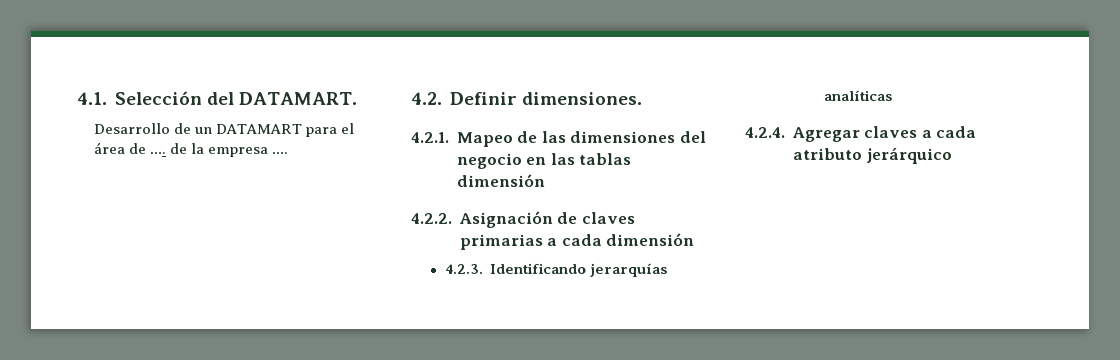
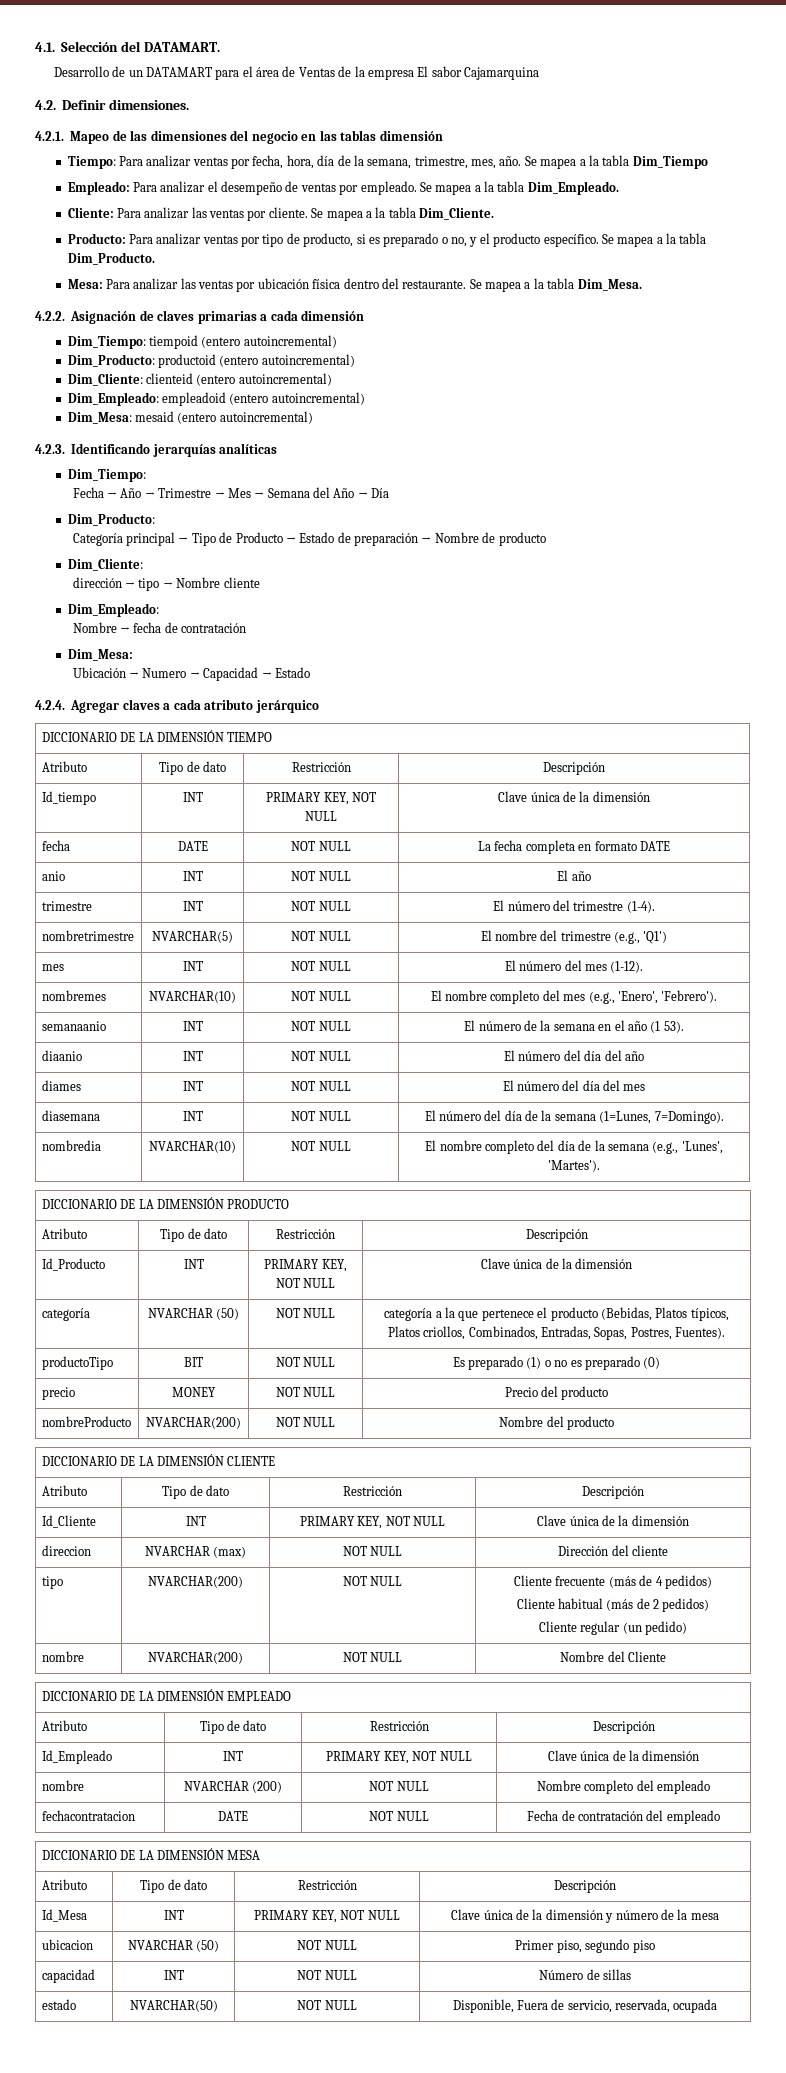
[150,152,167,154] …. -> [298,67,335,77] Ventas
[272,152,289,154] …. -> [417,66,540,80] El sabor Cajamarquina
(545, 180) none -> [67,155,708,169] [67,181,619,195] [67,207,495,221] [67,233,707,247] [67,252,155,265] [67,278,642,292] // Tiempo: Para analizar ventas por fecha, hora, día de la semana, trimestre, mes, año. Se mapea a la tabla Dim_Tiempo // Empleado: Para analizar el desempeño de ventas por empleado. Se mapea a la tabla Dim_Empleado. // Cliente: Para analizar las ventas por cliente. Se mapea a la tabla Dim_Cliente. // Producto: Para analizar ventas por tipo de producto, si es preparado o no, y el producto específico. Se mapea a la tabla Dim_Producto. // Mesa: Para analizar las ventas por ubicación física dentro del restaurante. Se mapea a la tabla Dim_Mesa.
[444,263,668,277] [824,90,893,101] 4.2.3. Identificando jerarquías analíticas -> [67,335,337,349] [67,354,355,368] [67,373,332,386] [67,392,365,406] [67,411,313,424] [35,443,278,457] [67,469,146,482] [72,487,390,498] [67,513,155,526] [72,532,546,546] [67,558,143,571] [72,577,260,591] [67,603,159,617] [72,622,247,633] [67,649,133,661] [72,667,310,681] Dim_Tiempo: tiempoid (entero autoincremental) // Dim_Producto: productoid (entero autoincremental) // Dim_Cliente: clienteid (entero autoincremental) // Dim_Empleado: empleadoid (entero autoincremental) // Dim_Mesa: mesaid (entero autoincremental) // 4.2.3. Identificando jerarquías analíticas // Dim_Tiempo: // Fecha → Año → Trimestre → Mes → Semana del Año → Día // Dim_Producto: // Categoría principal → Tipo de Producto → Estado de preparación → Nombre de producto // Dim_Cliente: // dirección → tipo → Nombre cliente // Dim_Empleado: // Nombre → fecha de contratación // Dim_Mesa: // Ubicación → Numero → Capacidad → Estado
(953, 155) none -> [41,730,273,742] [41,761,87,772] [159,761,226,775] [291,762,351,772] [543,762,605,775] [41,791,96,805] [182,792,203,802] [266,792,376,805] [305,811,337,821] [498,791,650,802] [41,840,70,851] [177,841,208,851] [291,841,351,851] [478,840,670,854] [41,871,65,881] [182,871,203,881] [291,871,351,881] [557,870,591,881] [41,901,92,911] [182,901,203,911] [291,901,351,911] [493,900,655,913] [41,930,134,941] [152,931,233,943] [291,931,351,941] [480,930,668,944] [41,964,64,971] [182,961,203,971] [291,961,351,971] [504,960,644,973] [41,990,106,1001] [149,991,236,1003] [291,991,351,1001] [430,990,718,1004] [41,1021,106,1031] [182,1021,203,1031] [291,1021,351,1031] [464,1020,684,1033] [41,1050,82,1061] [182,1051,203,1061] [291,1051,351,1061] [504,1050,644,1061] [41,1080,81,1091] [182,1081,203,1091] [291,1081,351,1091] [502,1080,646,1091] [41,1110,100,1121] [182,1111,203,1121] [291,1111,351,1121] [424,1110,724,1124] [41,1140,101,1151] [149,1141,236,1153] [291,1141,351,1151] [425,1140,723,1154] [548,1160,600,1172] [41,1197,290,1209] [41,1228,87,1239] [160,1228,227,1242] [276,1229,335,1239] [525,1229,588,1242] [41,1258,105,1271] [183,1259,204,1269] [264,1259,347,1272] [275,1278,336,1288] [480,1258,633,1269] [41,1308,90,1321] [147,1308,240,1320] [275,1308,336,1318] [384,1307,729,1321] [387,1326,726,1340] [41,1356,113,1370] [184,1357,203,1367] [275,1357,336,1367] [452,1356,661,1370] [41,1387,75,1400] [172,1387,216,1397] [275,1387,336,1397] [504,1386,609,1400] [41,1416,131,1427] [146,1417,241,1429] [275,1417,336,1427] [499,1416,614,1430] [41,1454,276,1466] [41,1485,87,1496] [162,1485,229,1499] [343,1486,402,1496] [582,1486,644,1499] [41,1515,96,1528] [185,1516,206,1526] [299,1516,446,1529] [537,1515,689,1526] [41,1545,91,1556] [144,1546,247,1558] [342,1546,403,1556] [558,1545,668,1556] [41,1576,63,1589] [148,1576,243,1588] [342,1576,403,1586] [514,1575,712,1589] [516,1598,710,1612] [538,1621,688,1635] [41,1651,84,1662] [148,1652,243,1664] [342,1652,403,1662] [560,1651,666,1662] [41,1689,292,1701] [41,1720,87,1731] [199,1720,267,1734] [369,1721,429,1731] [592,1721,655,1734] [41,1750,112,1764] [223,1751,243,1761] [326,1751,472,1764] [547,1750,700,1761] [41,1780,84,1791] [183,1781,283,1793] [369,1781,429,1791] [536,1780,711,1794] [41,1810,135,1821] [218,1811,248,1821] [369,1811,429,1821] [527,1810,720,1824] [41,1848,261,1860] [41,1879,87,1890] [140,1879,207,1893] [297,1880,357,1890] [554,1880,616,1893] [41,1909,87,1922] [163,1910,184,1920] [254,1910,400,1923] [451,1909,719,1923] [41,1939,93,1950] [127,1940,220,1952] [297,1940,357,1950] [515,1939,655,1953] [41,1969,95,1983] [163,1970,184,1980] [297,1970,357,1980] [539,1969,631,1980] [41,1999,76,2010] [129,2000,218,2012] [297,2000,357,2010] [452,1999,718,2013] // DICCIONARIO DE LA DIMENSIÓN TIEMPO // Atributo | Tipo de dato | Restricción | Descripción // Id_tiempo | INT | PRIMARY KEY, NOT NULL | Clave única de la dimensión // fecha | DATE | NOT NULL | La fecha completa en formato DATE // anio | INT | NOT NULL | El año // trimestre | INT | NOT NULL | El número del trimestre (1-4). // nombretrimestre | NVARCHAR(5) | NOT NULL | El nombre del trimestre (e.g., 'Q1') // mes | INT | NOT NULL | El número del mes (1-12). // nombremes | NVARCHAR(10) | NOT NULL | El nombre completo del mes (e.g., 'Enero', 'Febrero'). // semanaanio | INT | NOT NULL | El número de la semana en el año (1 53). // diaanio | INT | NOT NULL | El número del día del año // diames | INT | NOT NULL | El número del día del mes // diasemana | INT | NOT NULL | El número del día de la semana (1=Lunes, 7=Domingo). // nombredia | NVARCHAR(10) | NOT NULL | El nombre completo del día de la semana (e.g., 'Lunes', 'Martes'). // DICCIONARIO DE LA DIMENSIÓN PRODUCTO // Atributo | Tipo de dato | Restricción | Descripción // Id_Producto | INT | PRIMARY KEY, NOT NULL | Clave única de la dimensión // categoría | NVARCHAR (50) | NOT NULL | categoría a la que pertenece el producto (Bebidas, Platos típicos, Platos criollos, Combinados, Entradas, Sopas, Postres, Fuentes). // productoTipo | BIT | NOT NULL | Es preparado (1) o no es preparado (0) // precio | MONEY | NOT NULL | Precio del producto // nombreProducto | NVARCHAR(200) | NOT NULL | Nombre del producto // DICCIONARIO DE LA DIMENSIÓN CLIENTE // Atributo | Tipo de dato | Restricción | Descripción // Id_Cliente | INT | PRIMARY KEY, NOT NULL | Clave única de la dimensión // direccion | NVARCHAR (max) | NOT NULL | Dirección del cliente // tipo | NVARCHAR(200) | NOT NULL | Cliente frecuente (más de 4 pedidos) // Cliente habitual (más de 2 pedidos) // Cliente regular (un pedido) // nombre | NVARCHAR(200) | NOT NULL | Nombre del Cliente // DICCIONARIO DE LA DIMENSIÓN EMPLEADO // Atributo | Tipo de dato | Restricción | Descripción // Id_Empleado | INT | PRIMARY KEY, NOT NULL | Clave única de la dimensión // nombre | NVARCHAR (200) | NOT NULL | Nombre completo del empleado // fechacontratacion | DATE | NOT NULL | Fecha de contratación del empleado // DICCIONARIO DE LA DIMENSIÓN MESA // Atributo | Tipo de dato | Restricción | Descripción // Id_Mesa | INT | PRIMARY KEY, NOT NULL | Clave única de la dimensión y número de la mesa // ubicacion | NVARCHAR (50) | NOT NULL | Primer piso, segundo piso // capacidad | INT | NOT NULL | Número de sillas // estado | NVARCHAR(50) | NOT NULL | Disponible, Fuera de servicio, reservada, ocupada

